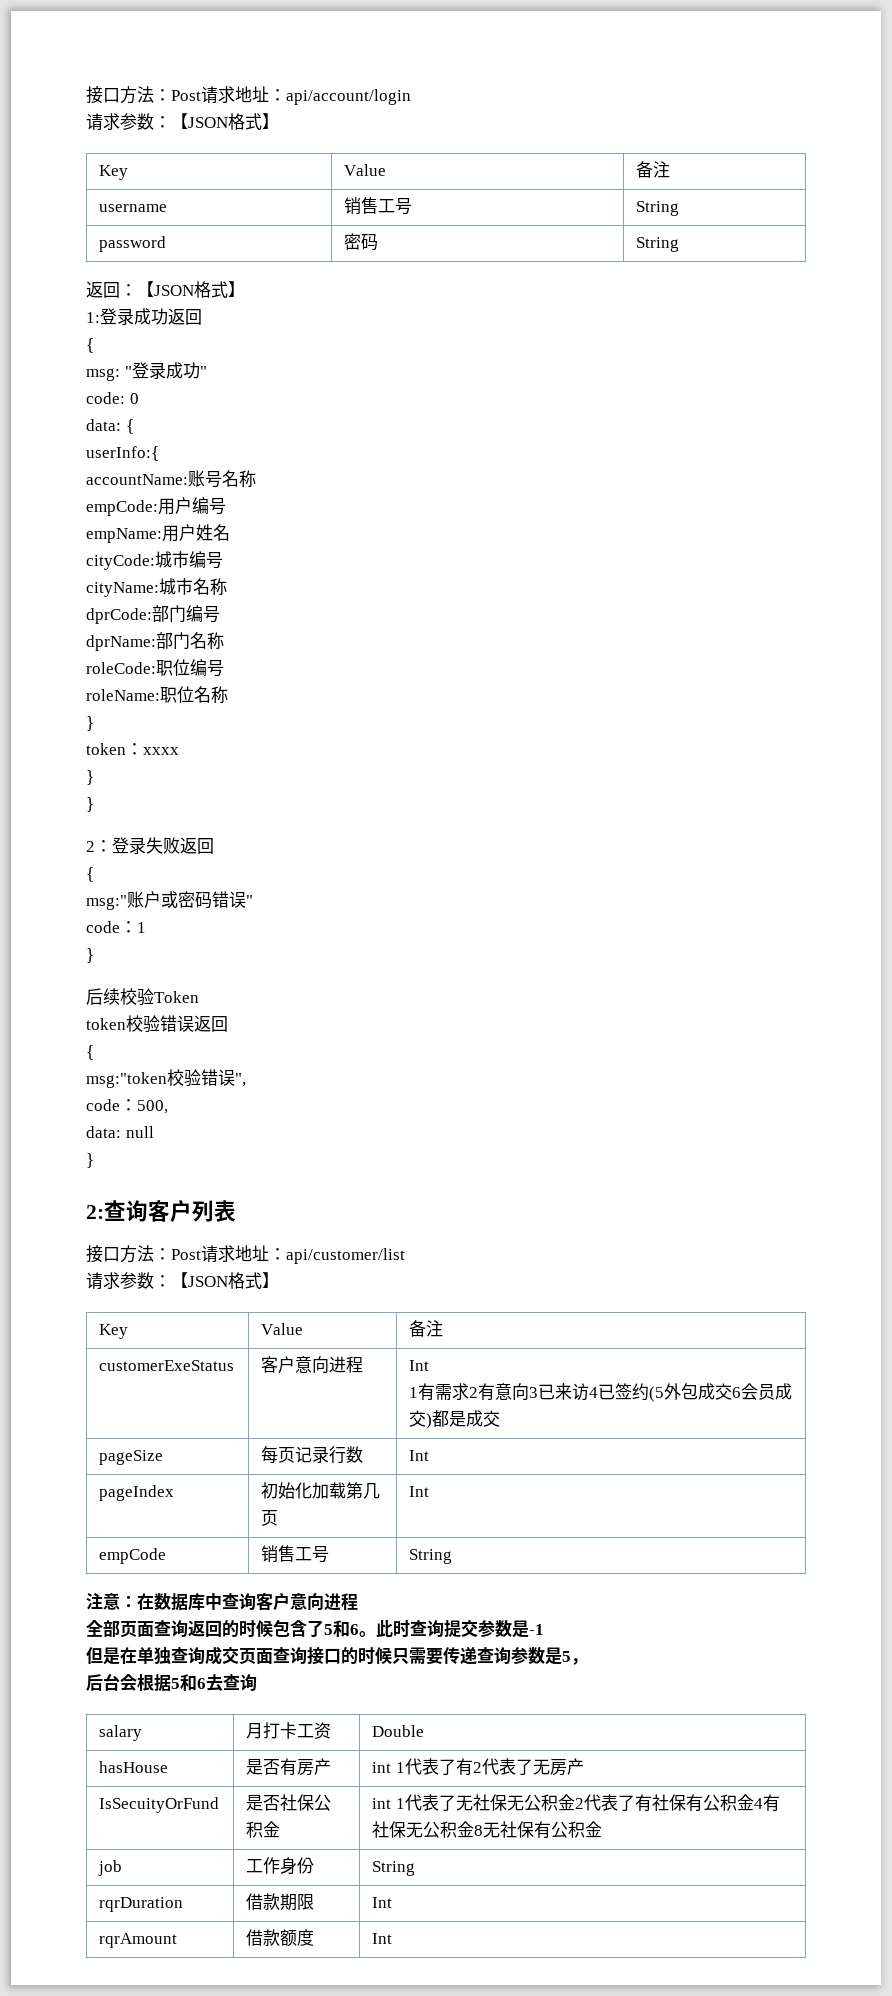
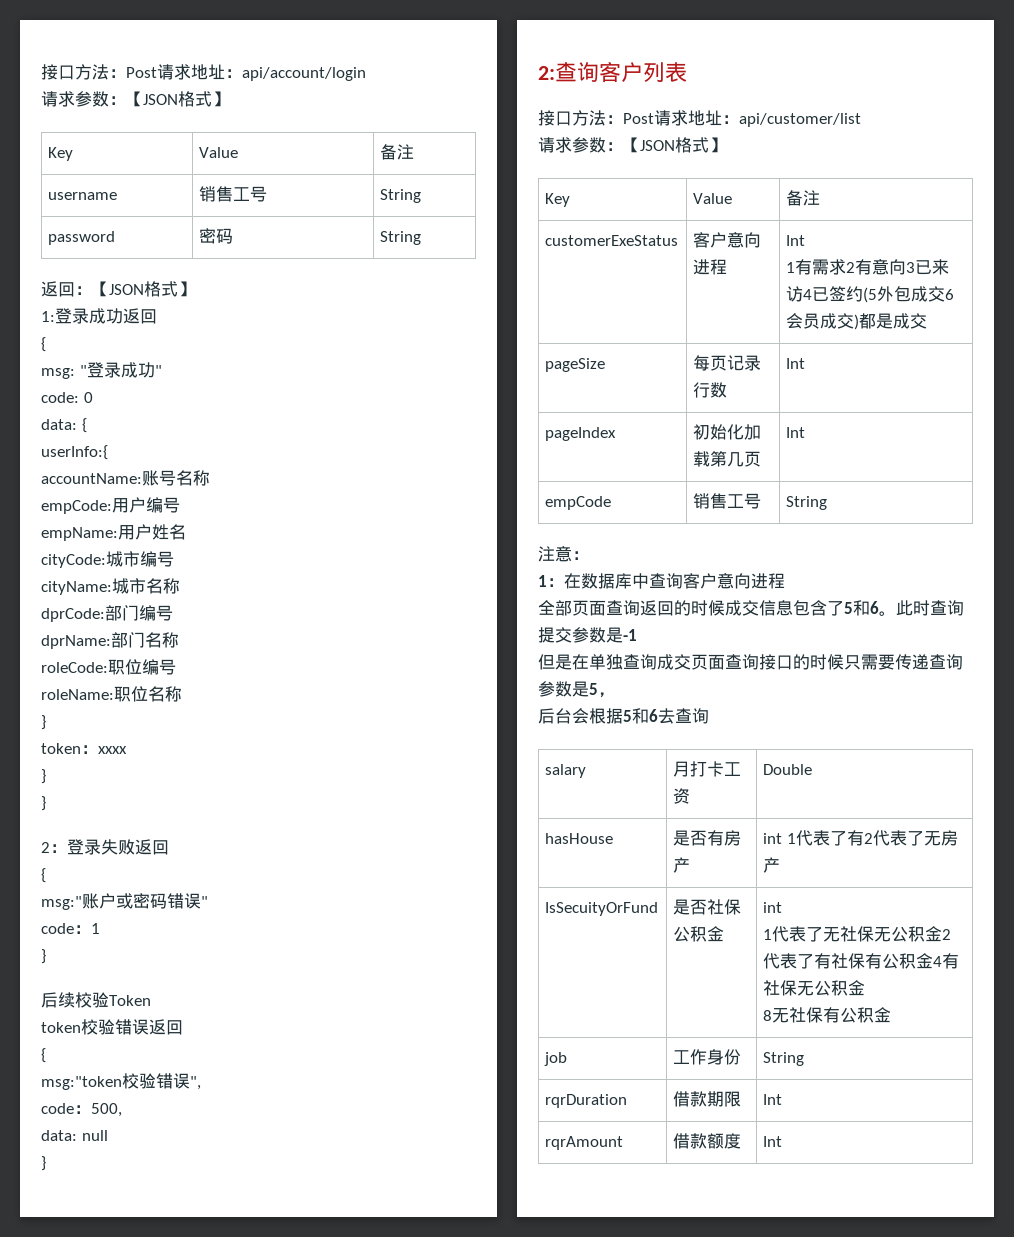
(137, 1601) none -> [538,575,564,587] // 1：
(273, 1628) none -> [725,600,793,616] 成交信息
(392, 1803) none -> (783, 907) //
(475, 1829) none -> (866, 988) //

